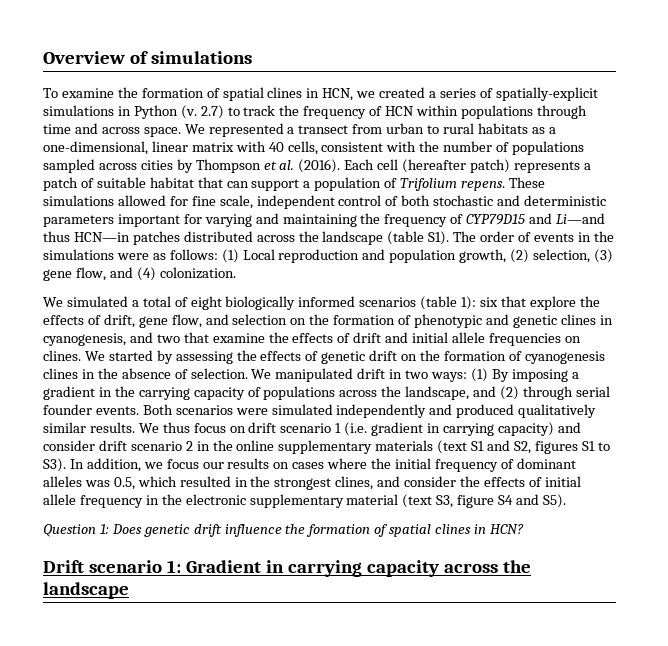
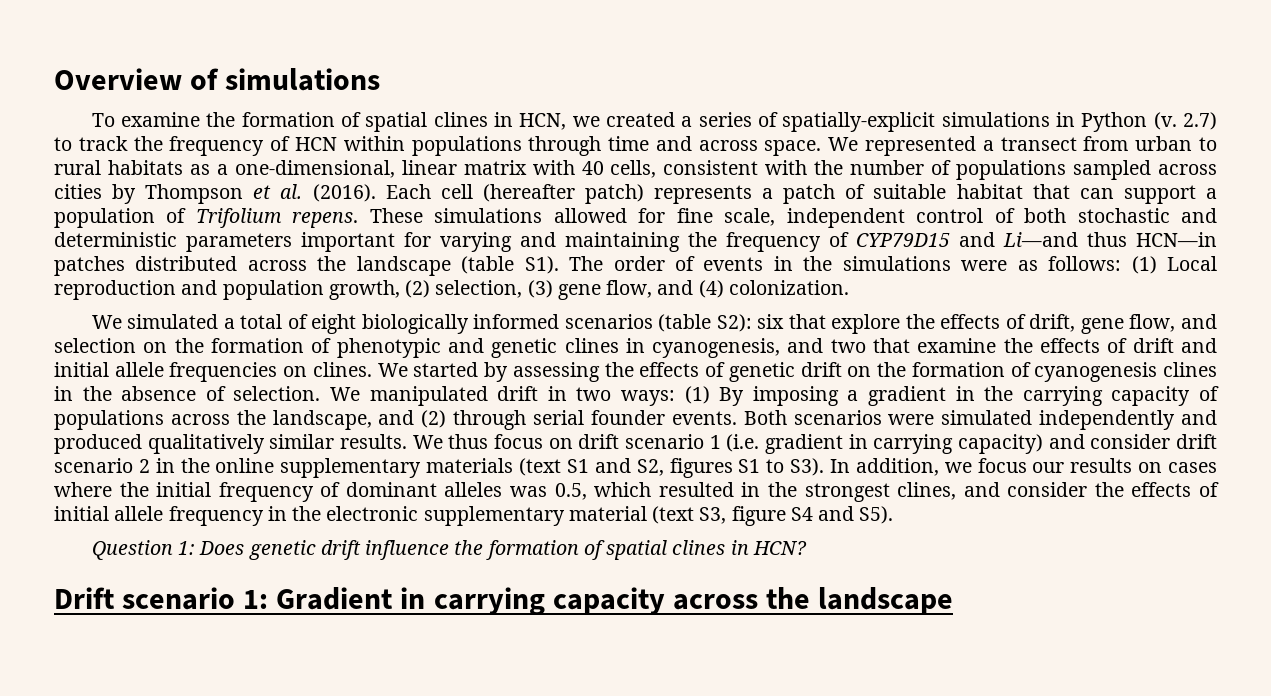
[461,296,477,310] 1): -> [716,314,752,332] S2):

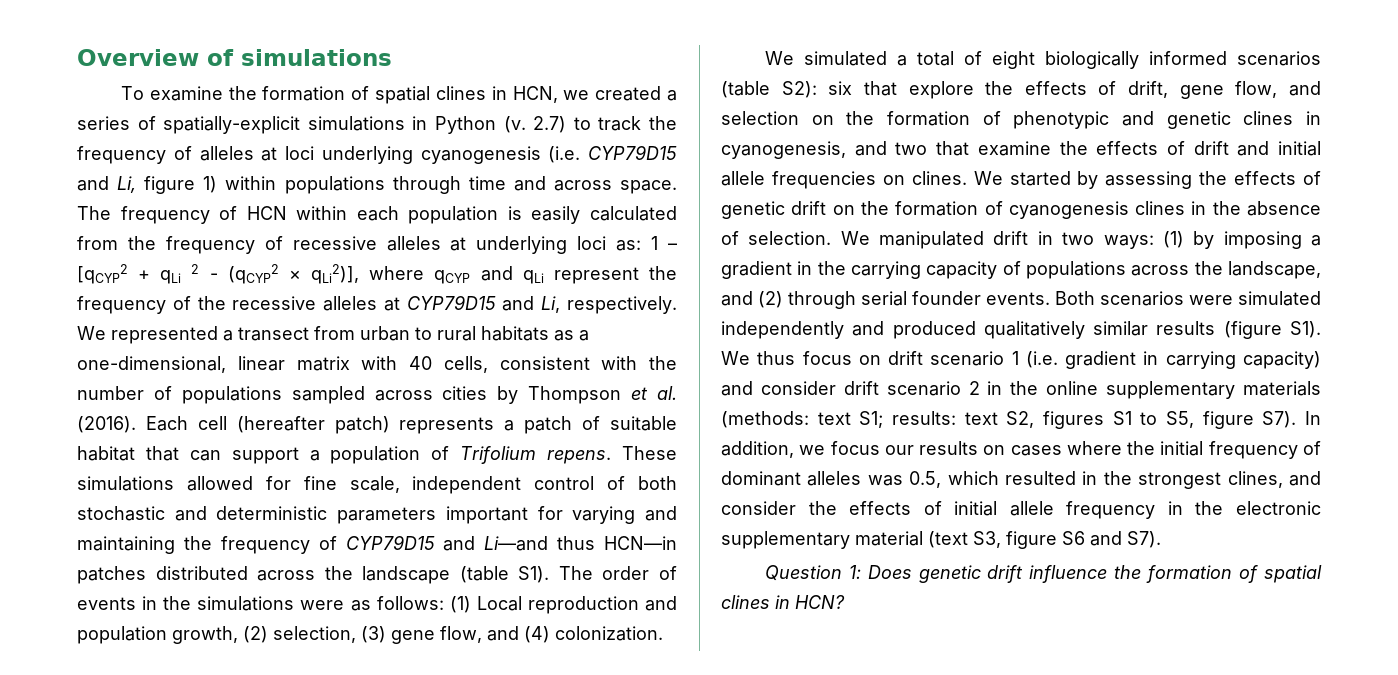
[294,137,337,151] HCN -> [199,145,677,164] [77,176,218,194] alleles at loci underlying cyanogenesis (i.e. CYP79D15 and Li, figure 1)
(822, 148) none -> [77,206,677,224] [77,236,677,254] [77,264,677,284] [77,295,677,314] The frequency of HCN within each population is easily calculated from the frequency of recessive alleles at underlying loci as: 1 – [qCYP2 + qLi 2 - (qCYP2 × qLi2)], where qCYP and qLi represent the frequency of the recessive alleles at CYP79D15 and Li, respectively.
[719,387,745,406] By -> [1193,231,1215,249] by
[340,434,408,449] results. -> [1156,321,1321,339] results (figure S1).
[519,458,631,476] (text S1 and -> [721,411,998,428] (methods: text S1; results: text
[790,458,825,476] S3). -> [1166,411,1297,429] S5, figure S7).
[790,506,894,524] S4 and S5). -> [1062,531,1161,548] S6 and S7).
[54,587,953,615] // Drift scenario 1: Gradient in carrying capacity across the landscape -> (845, 602) none

